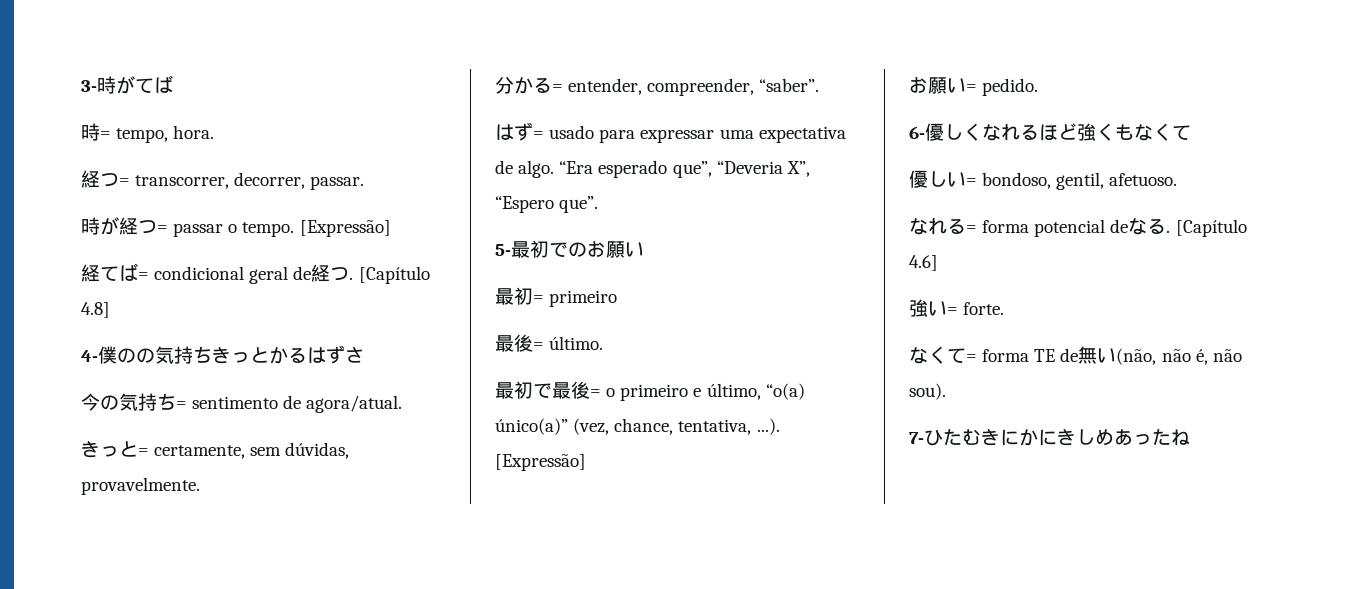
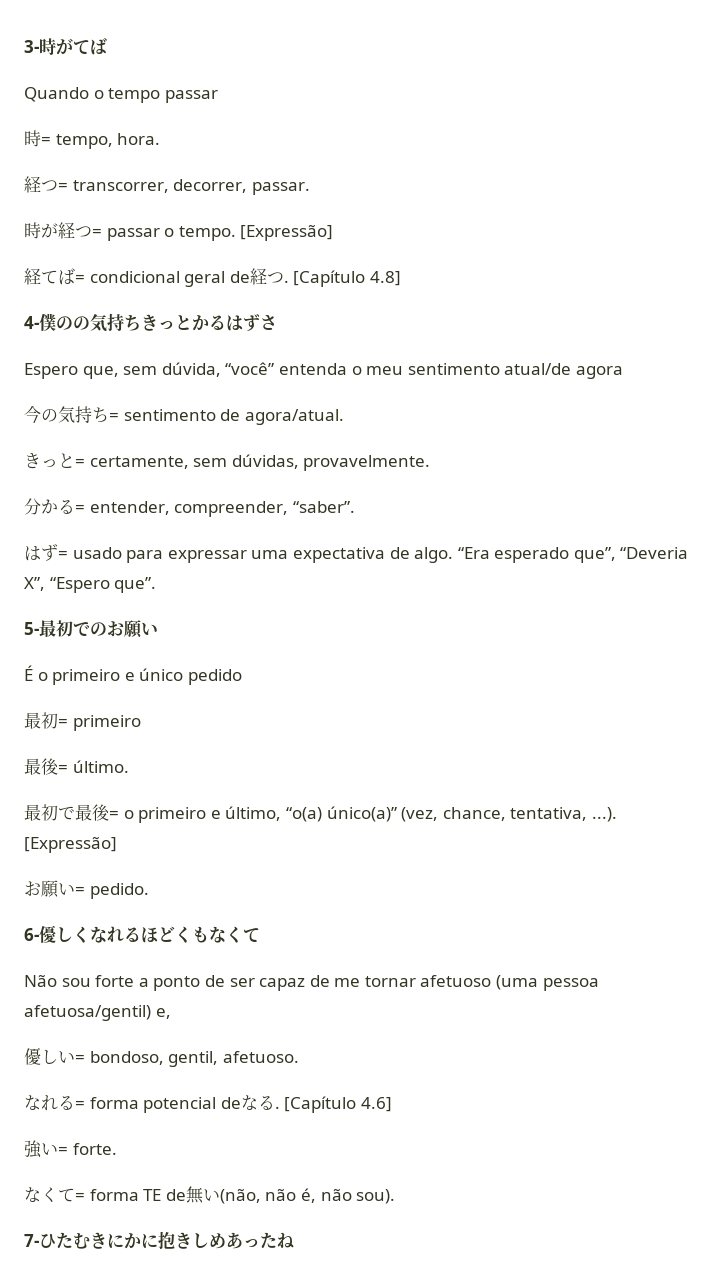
(173, 84) none -> [24,87,218,103] // Quando o tempo passar
(364, 354) none -> [24,362,623,379] // Espero que, sem dúvida, “você” entenda o meu sentimento atual/de agora
(644, 249) none -> [24,665,242,685] // É o primeiro e único pedido
[1077,123,1096,141] 強 -> (175, 934) none
(1191, 132) none -> [24,974,599,991] [24,1005,171,1021] // Não sou forte a ponto de ser capaz de me tornar afetuoso (uma pessoa afetuosa/gentil) e,
(1057, 437) none -> [158,1231,175,1250] 抱

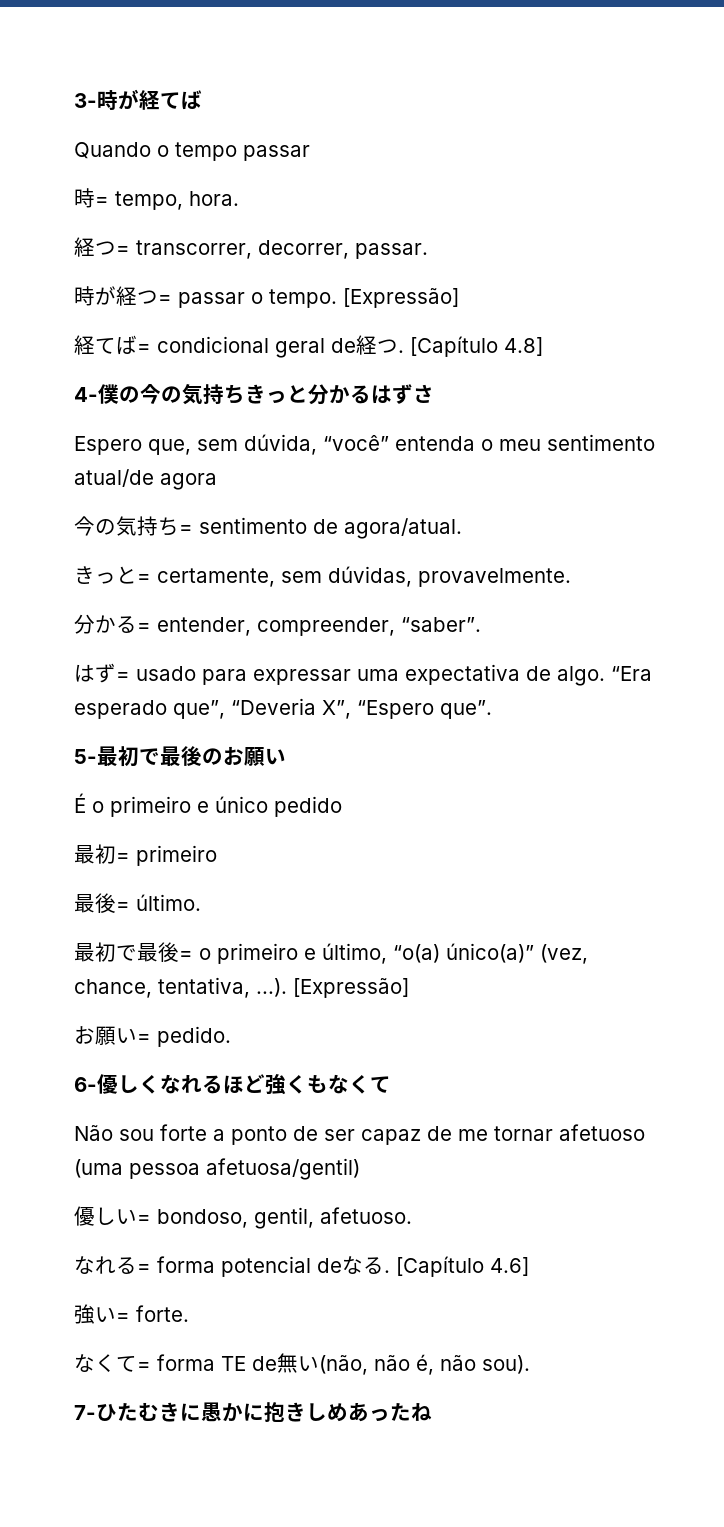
(73, 46) none -> [139,90,160,110] 経
(73, 323) none -> [140,384,161,404] 今
(192, 322) none -> [308,384,329,405] 分
(90, 629) none -> [160,746,202,766] 最後
(175, 934) none -> [265,1074,286,1095] 強
[155,1008,171,1019] e, -> (360, 1169) none
(124, 1241) none -> [201,1402,222,1422] 愚

